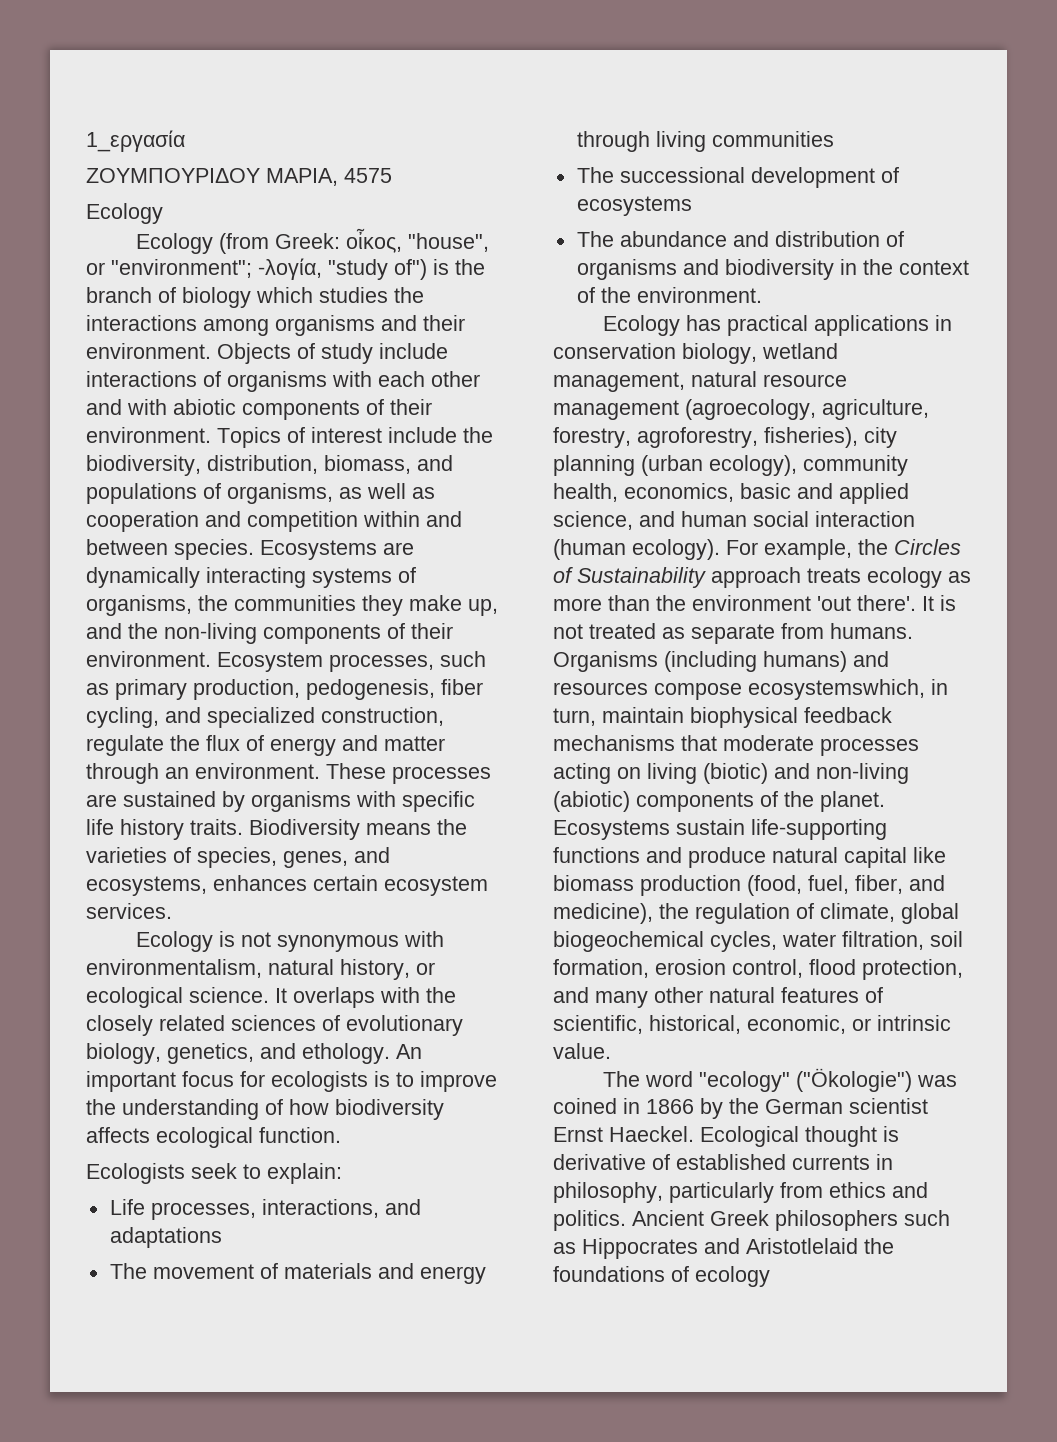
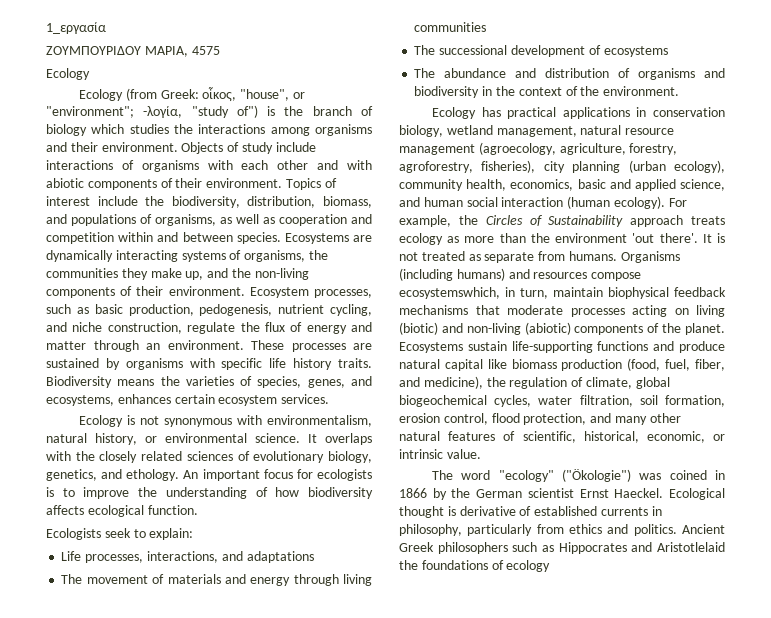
[115,679,187,700] primary -> [94,304,123,314] basic
[441,679,483,695] fiber -> [278,304,325,314] nutrient
[207,707,315,728] specialized -> [72,322,103,332] niche
[86,987,183,1008] ecological -> [165,433,247,443] environmental

